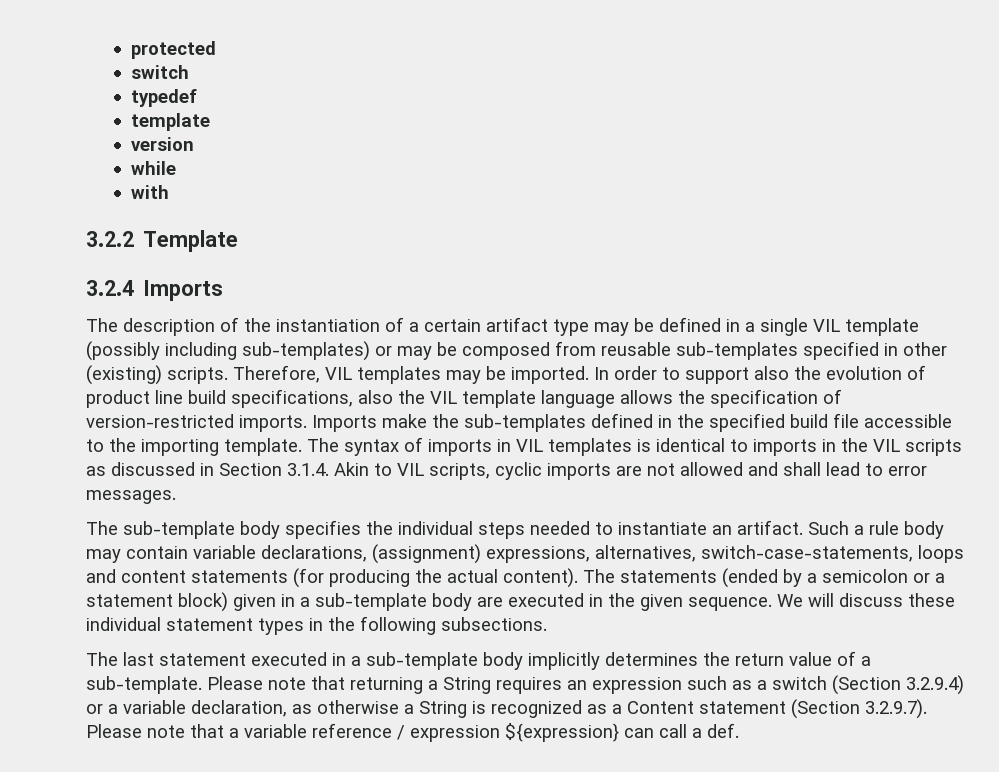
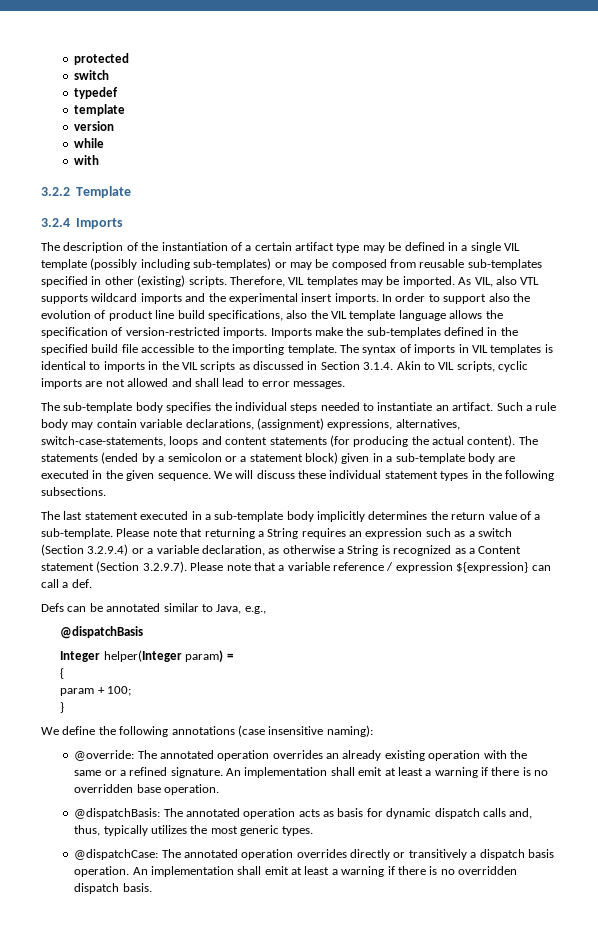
(589, 375) none -> [458,276,540,287] [41,293,379,304] As VIL, also VTL supports wildcard imports and the experimental insert imports.
(739, 730) none -> [41,603,266,614] [60,626,144,639] [60,650,233,662] [60,668,65,679] [60,686,132,696] [60,702,65,713] [41,725,373,737] [74,750,527,761] [74,767,549,778] [74,784,219,795] [74,808,533,819] [74,825,314,836] [74,849,554,860] [74,866,518,877] [74,883,152,894] // Defs can be annotated similar to Java, e.g., // @dispatchBasis // Integer helper(Integer param) = // { // param + 100; // } // We define the following annotations (case insensitive naming): // @override: The annotated operation overrides an already existing operation with the same or a refined signature. An implementation shall emit at least a warning if there is no overridden base operation. // @dispatchBasis: The annotated operation acts as basis for dynamic dispatch calls and, thus, typically utilizes the most generic types. // @dispatchCase: The annotated operation overrides directly or transitively a dispatch basis operation. An implementation shall emit at least a warning if there is no overridden dispatch basis.

